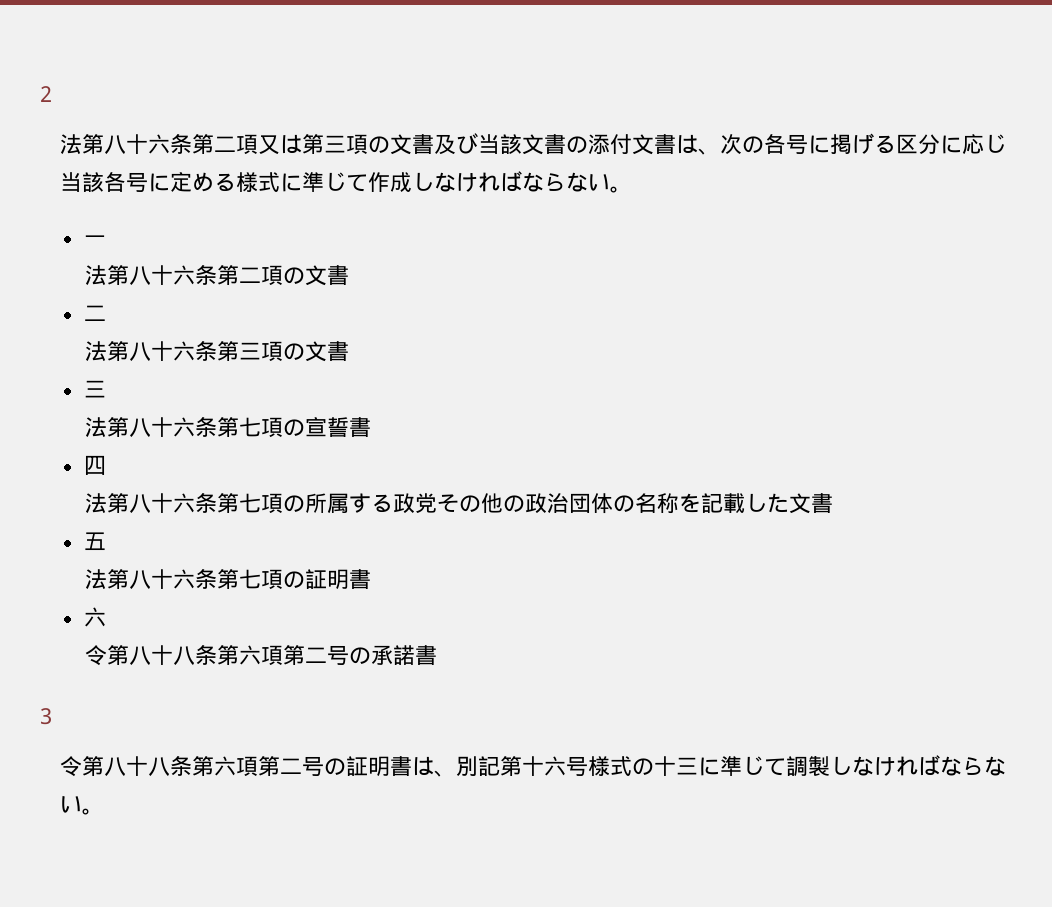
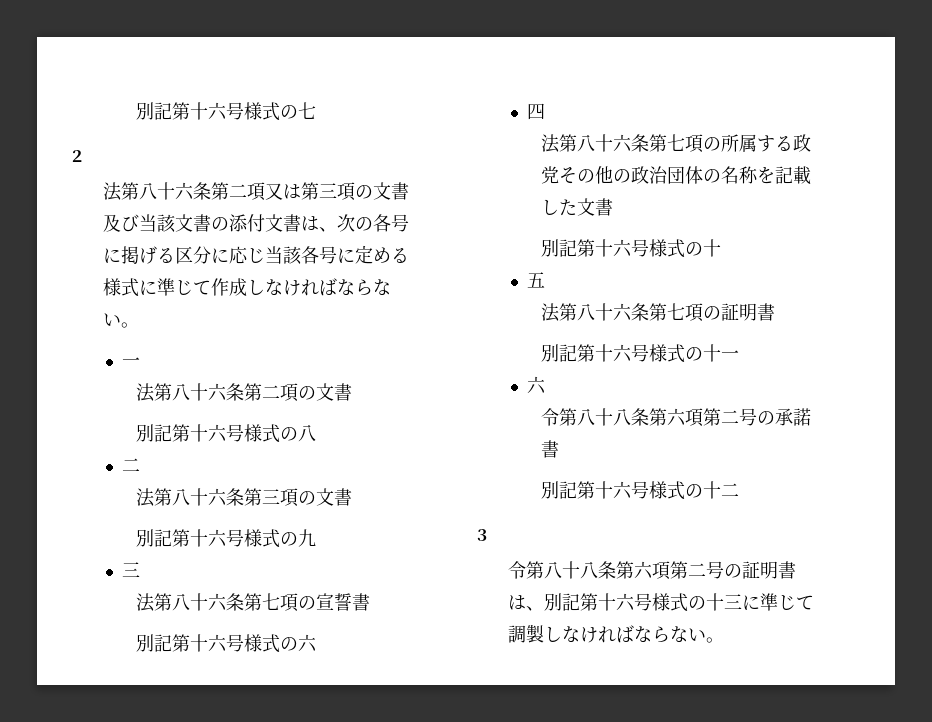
(35, 94) none -> [136,102,317,121] 別記第十六号様式の七 //
(350, 275) none -> [136,424,317,443] // 別記第十六号様式の八
(350, 351) none -> [136,529,317,548] // 別記第十六号様式の九
(372, 427) none -> [136,634,318,653] // 別記第十六号様式の六
(834, 503) none -> [541,239,722,258] // 別記第十六号様式の十
(372, 579) none -> [541,344,740,363] // 別記第十六号様式の十一
(438, 655) none -> [541,481,740,500] // 別記第十六号様式の十二

